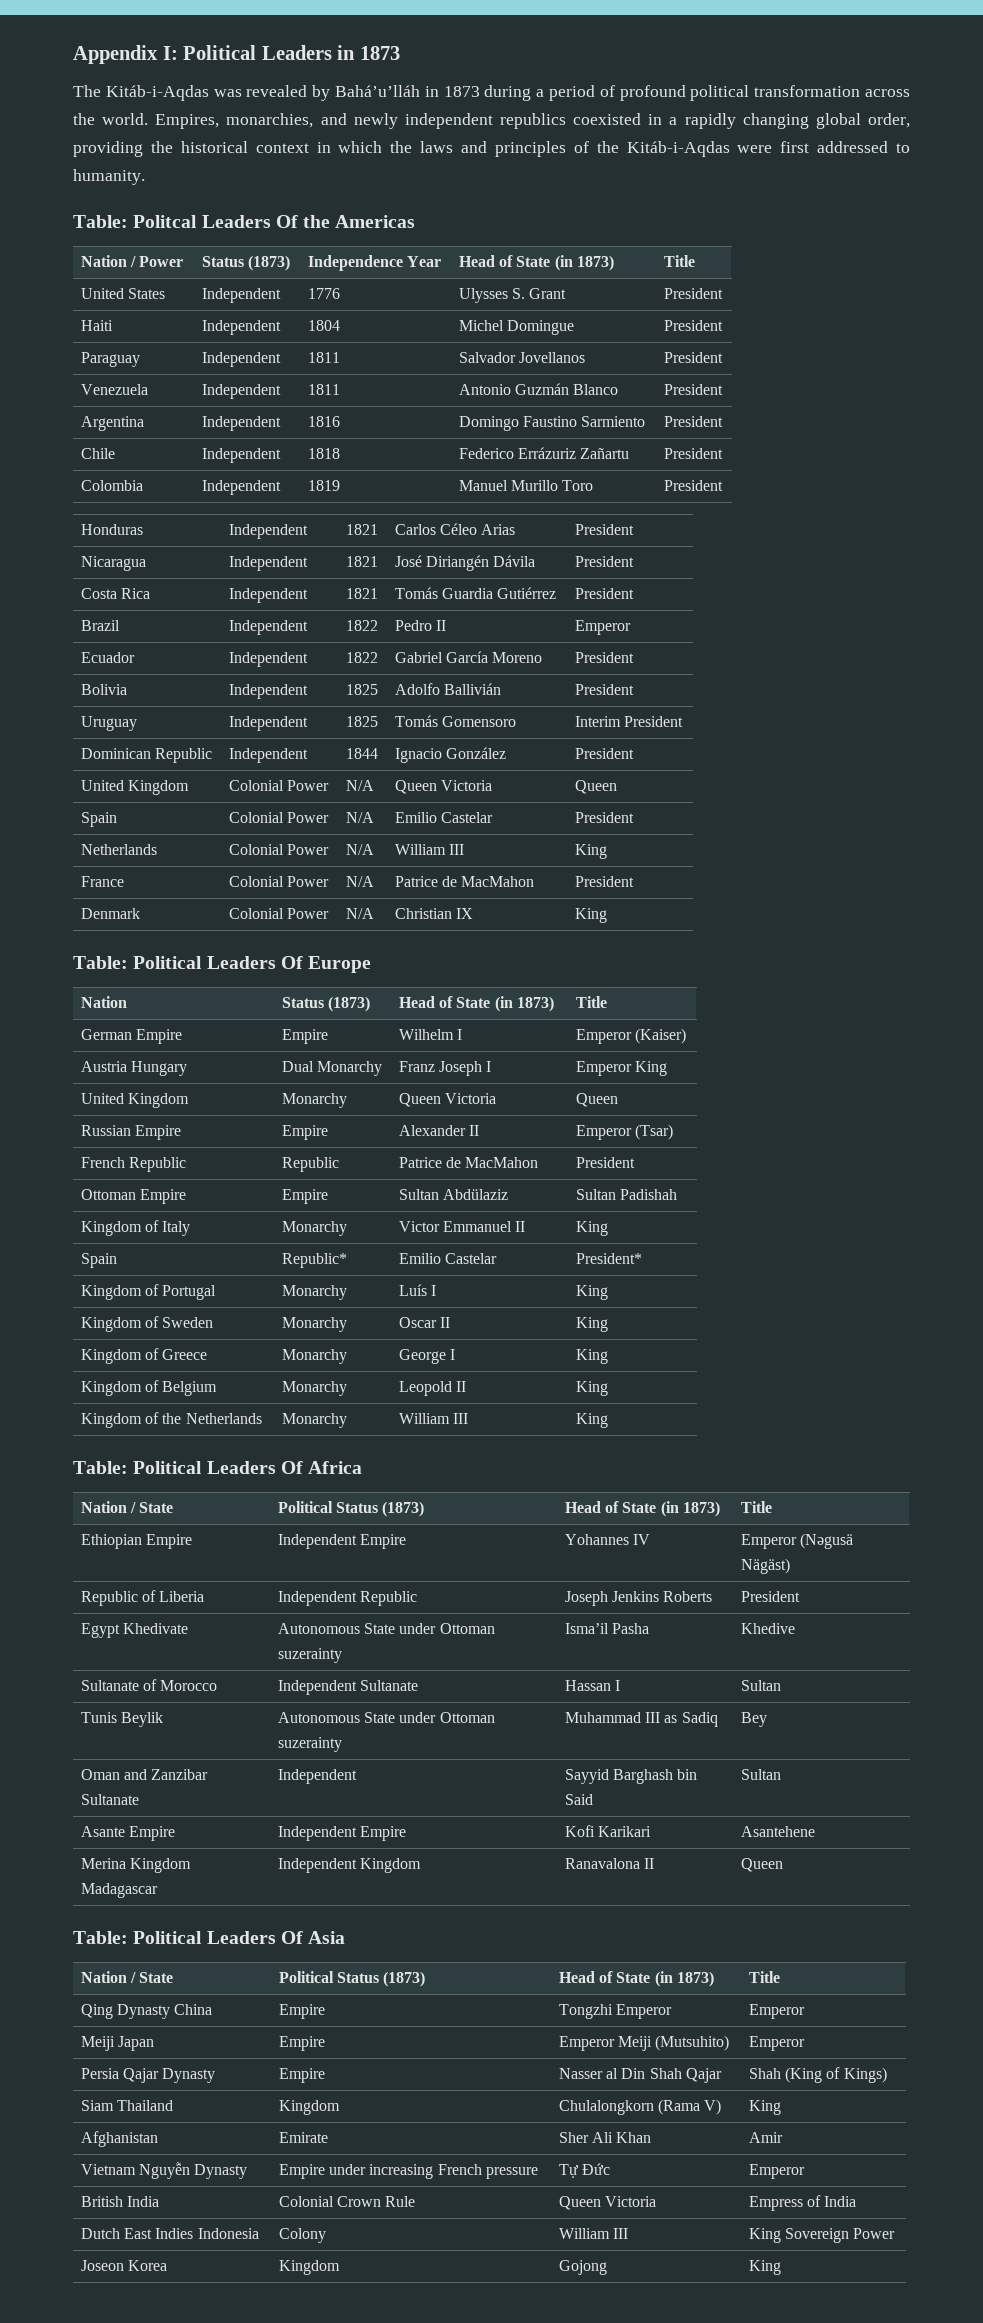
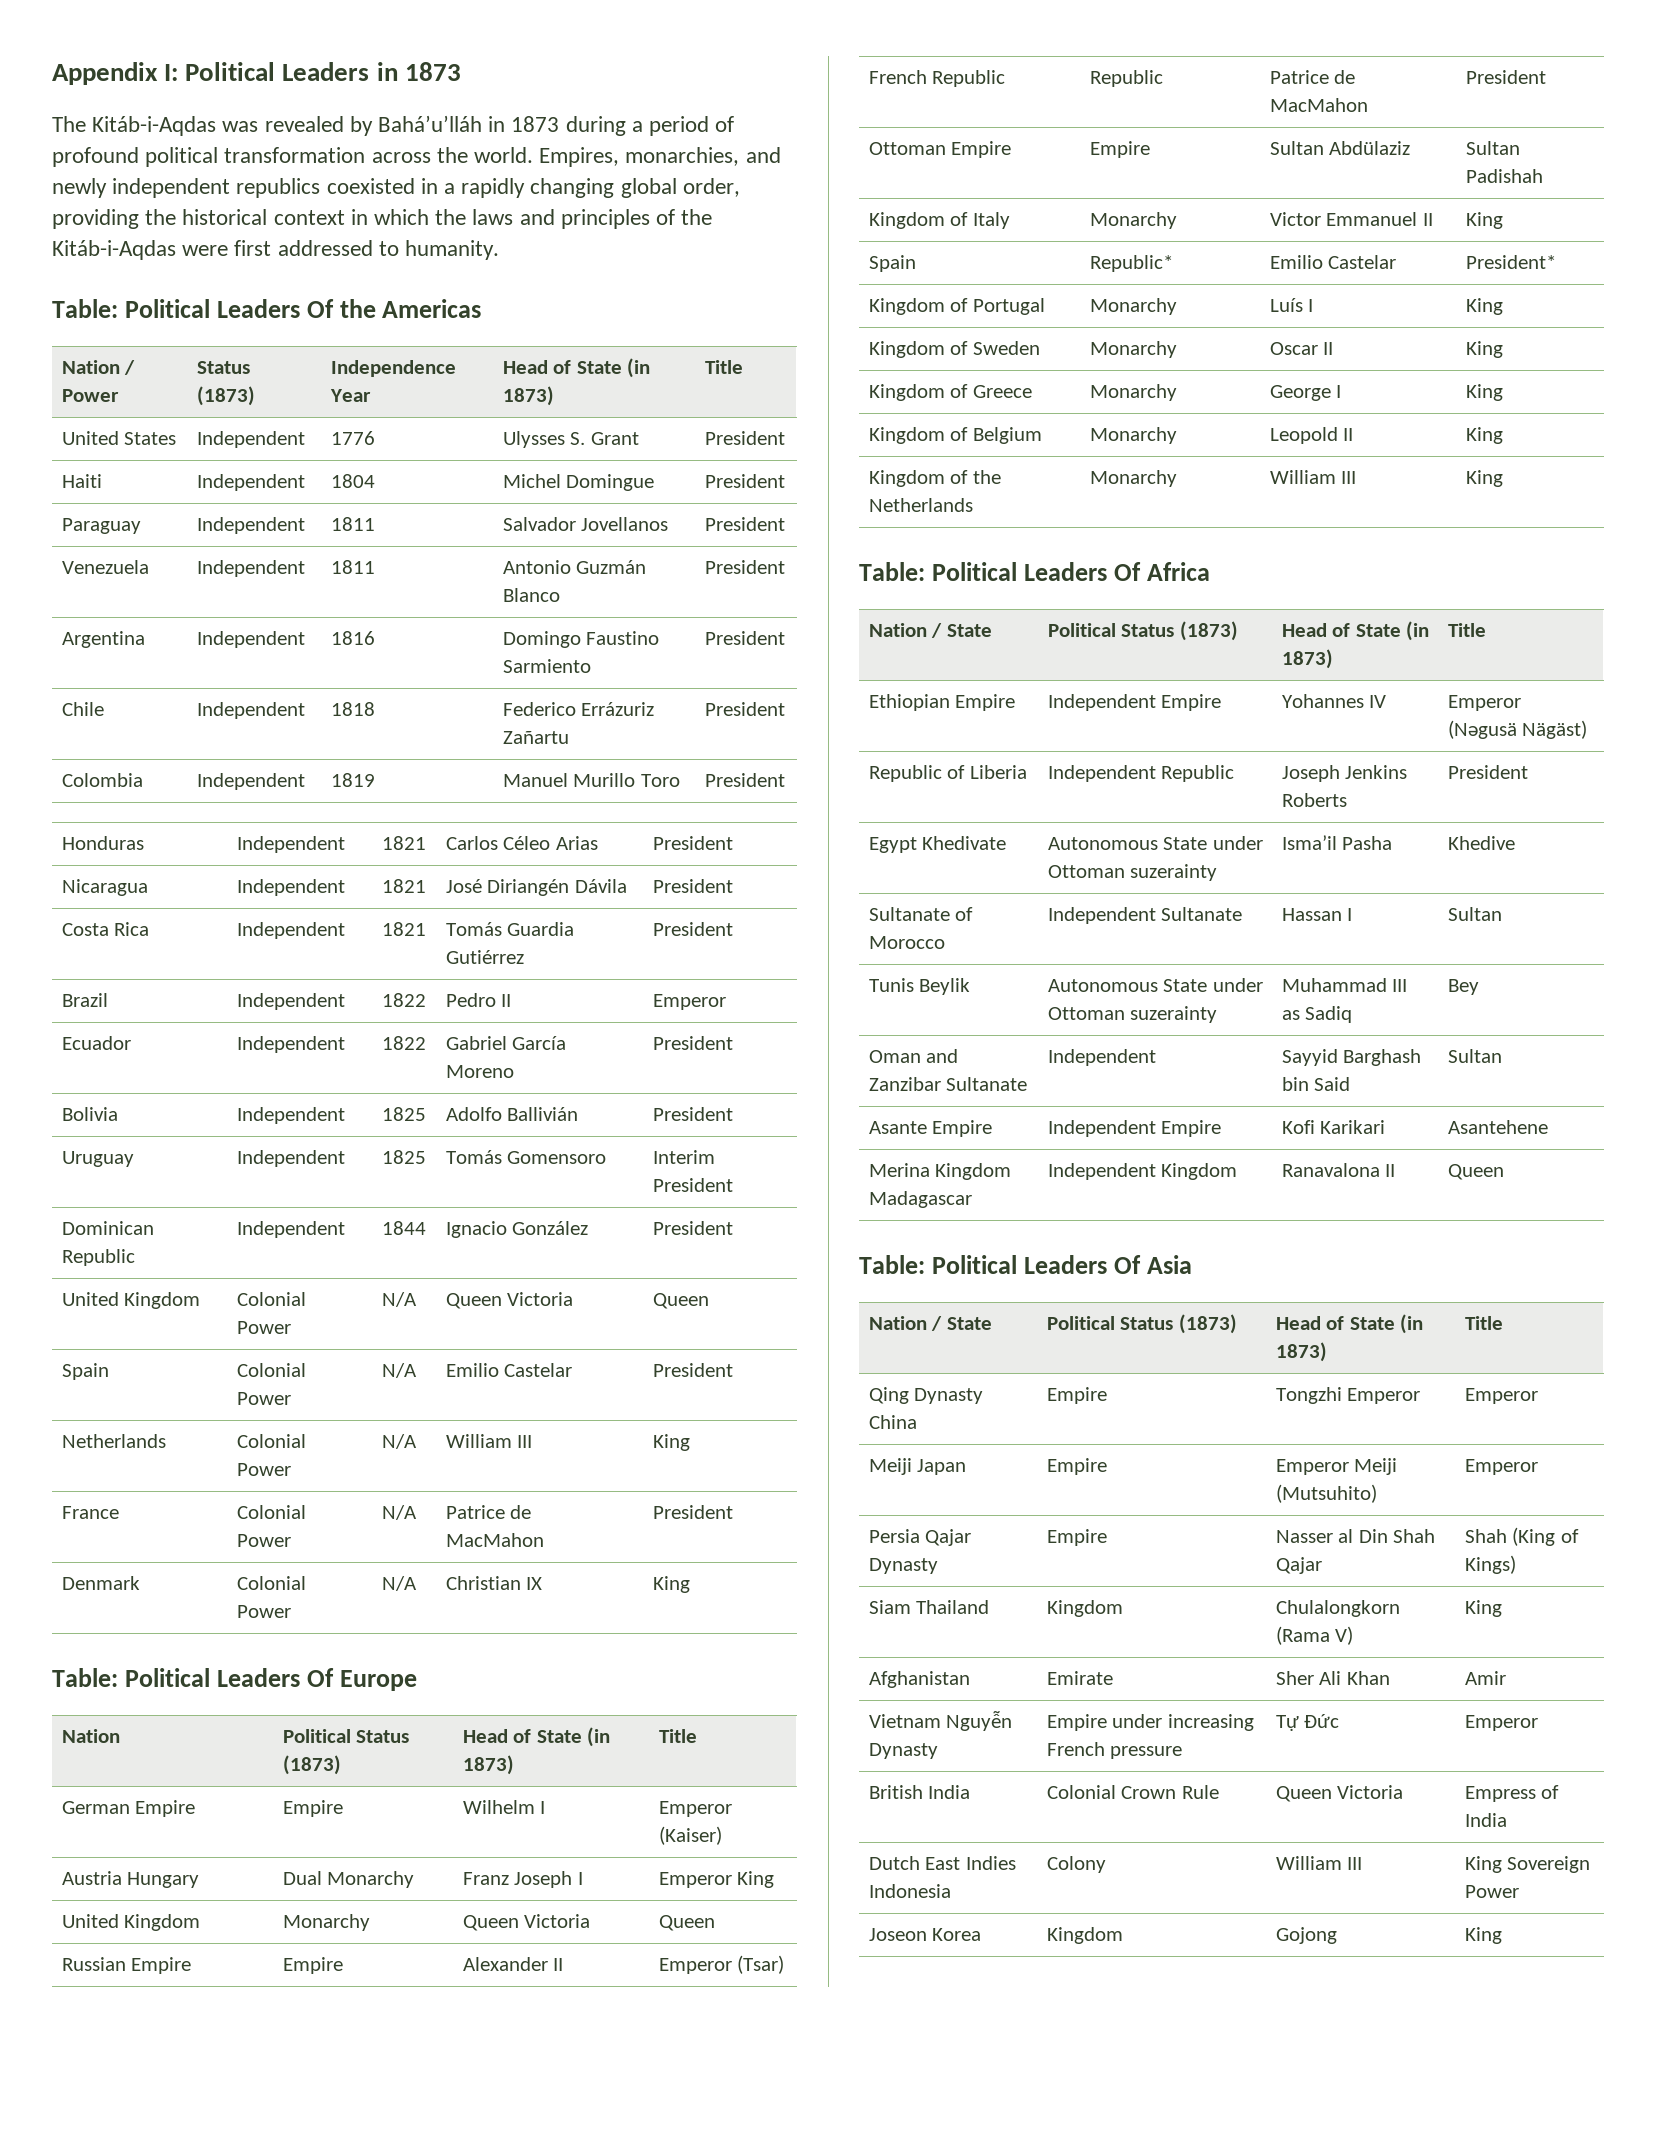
[133,215,198,228] Politcal -> [124,299,210,318] Political
(127, 1002) none -> [282,1729,351,1743] Political

